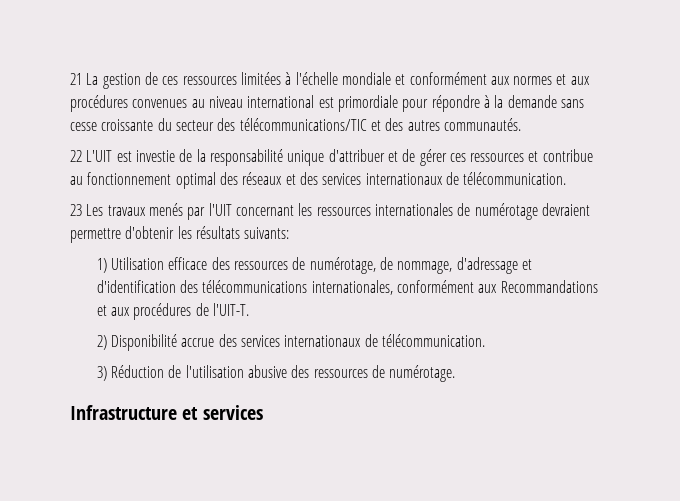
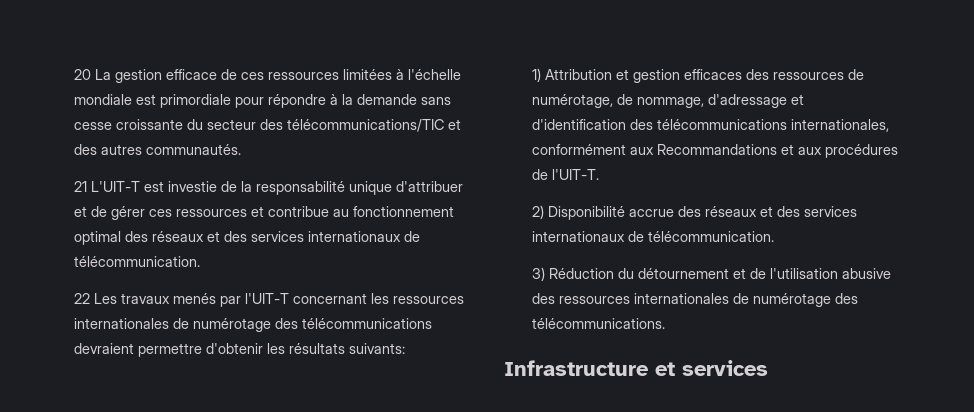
[70,73,82,85] 21 -> [74,69,91,80] 20
(141, 81) none -> [166,69,217,80] efficace
[395,72,590,85] [70,95,315,112] et conformément aux normes et aux procédures convenues au niveau international -> (132, 99) none
[70,150,113,162] 22 L'UIT -> [74,181,140,192] 21 L'UIT-T
[70,204,82,216] 23 -> [74,293,90,304] 22
[208,203,232,216] l'UIT -> [245,293,289,304] l'UIT-T
(538, 211) none -> [275,318,432,329] des télécommunications
[111,257,208,270] Utilisation efficace -> [544,69,742,83] Attribution et gestion efficaces
(237, 340) none -> [704,206,800,217] réseaux et des
(165, 371) none -> [617,268,746,279] du détournement et
[371,365,456,382] de numérotage. -> [633,293,858,307] [531,318,665,329] internationales de numérotage des télécommunications.

